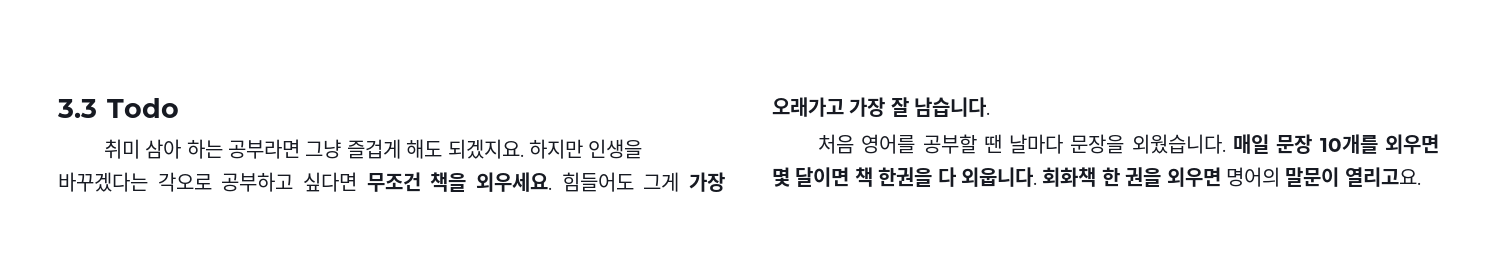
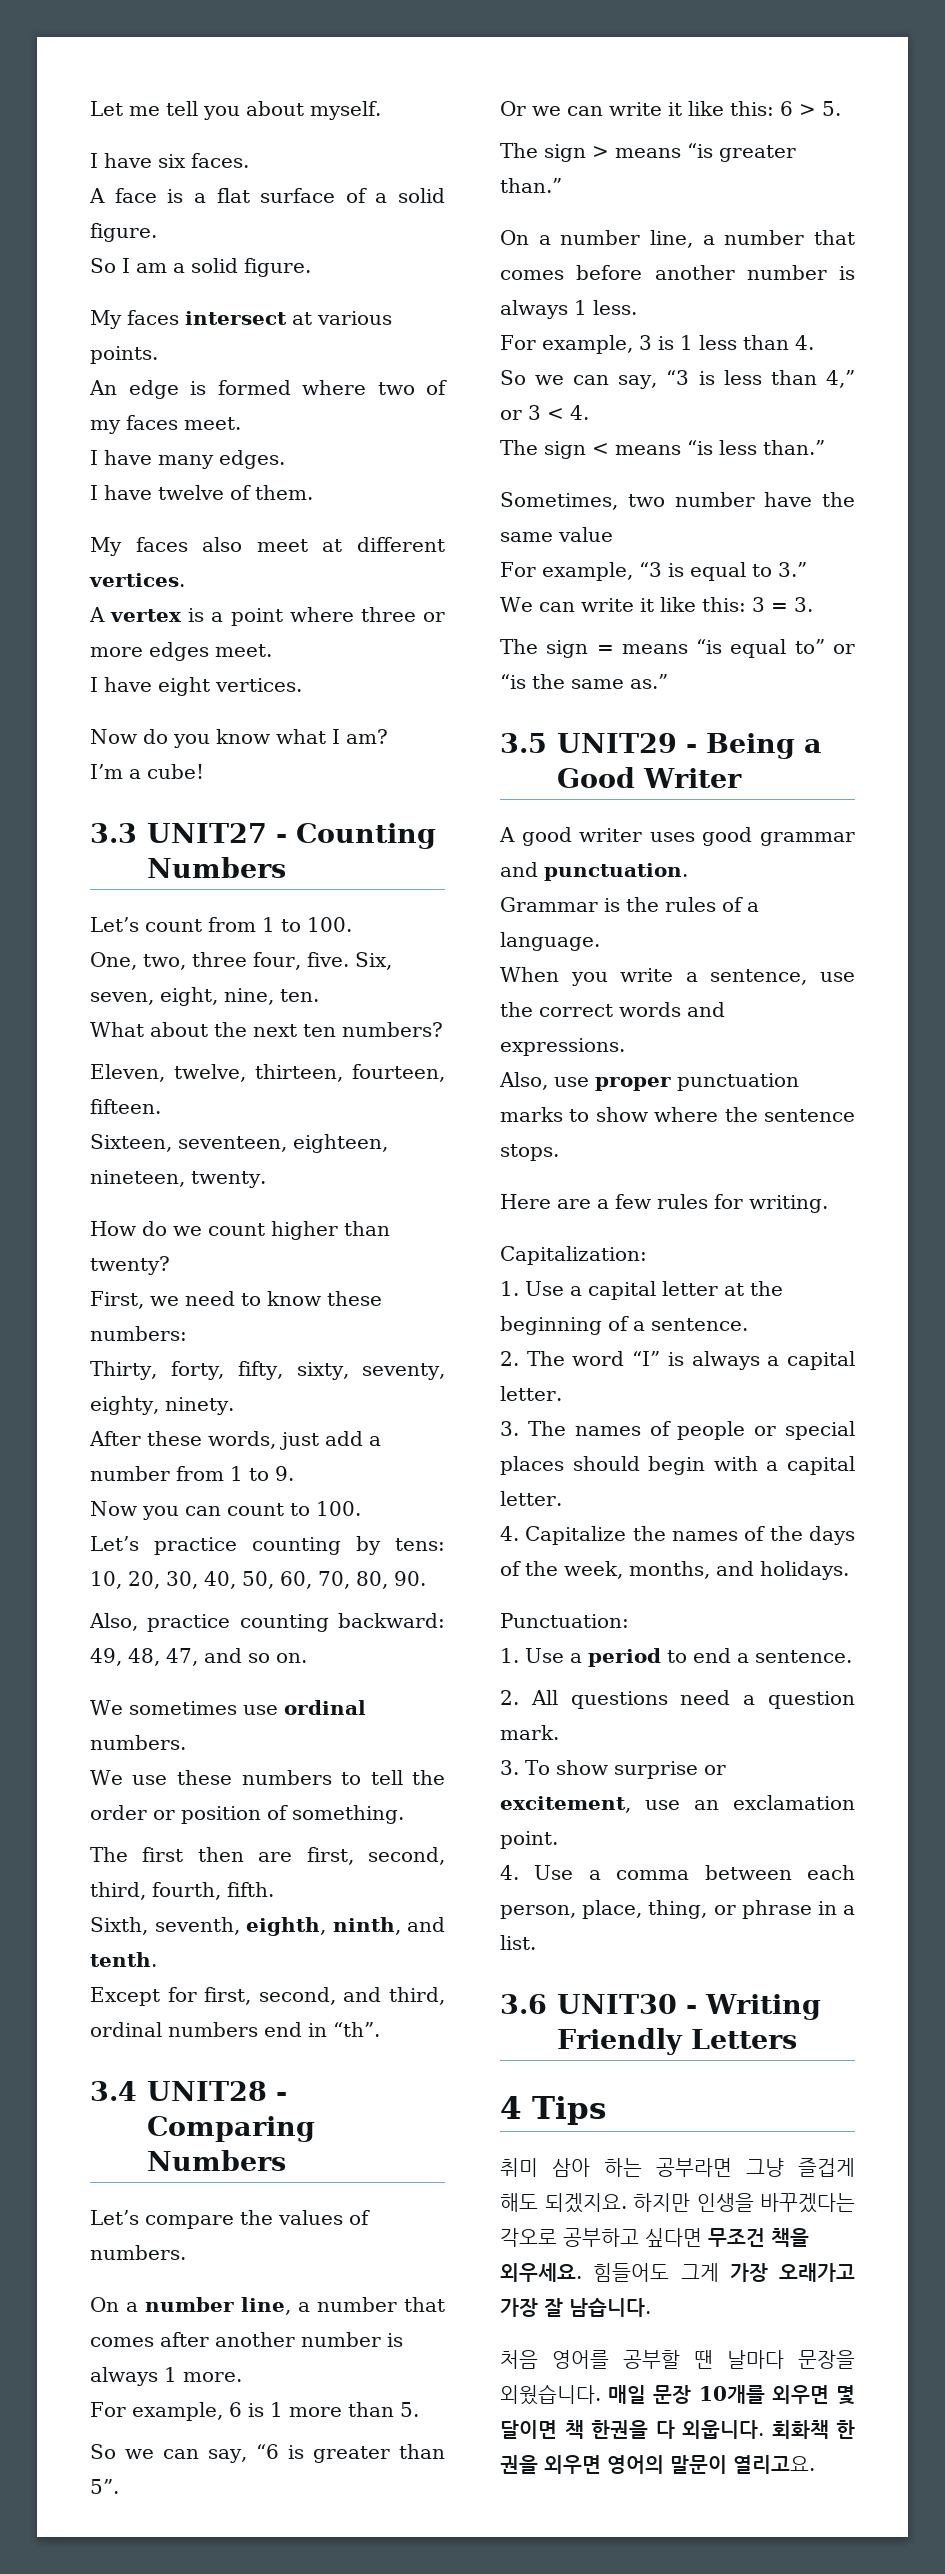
[57,98,179,118] 3.3 Todo -> [90,101,381,120] [90,153,249,168] [89,188,445,203] [90,223,157,242] [90,258,311,277] [90,310,392,329] [90,346,158,364] [89,380,447,399] [90,415,241,434] [90,450,285,469] [90,485,313,500] [90,537,445,556] [89,573,185,587] [89,607,445,626] [90,642,272,661] [90,677,302,696] [90,729,388,748] [90,764,204,779] [90,823,436,849] [147,857,286,878] [90,917,352,932] [90,952,392,970] [90,987,319,1006] [90,1022,443,1037] [90,1064,445,1082] [90,1099,161,1114] [90,1134,388,1153] [90,1170,266,1188] [90,1221,390,1240] [90,1256,170,1275] [90,1291,382,1309] [90,1326,187,1341] [90,1361,446,1380] [90,1396,234,1415] [89,1431,381,1450] [90,1466,294,1481] [90,1501,361,1520] [90,1536,445,1555] [90,1571,426,1589] [89,1613,445,1632] [90,1648,307,1666] [90,1700,366,1715] [90,1735,186,1750] [90,1770,445,1785] [90,1805,404,1824] [90,1847,445,1865] [90,1882,274,1900] [90,1917,445,1936] [90,1952,157,1967] [90,1987,445,2006] [90,2022,380,2037] [90,2081,287,2101] [147,2116,315,2142] [147,2150,286,2171] [90,2210,370,2229] [90,2245,186,2260] [90,2297,445,2315] [90,2332,403,2347] [90,2367,242,2386] [90,2402,419,2421] [90,2444,445,2463] [90,2479,119,2494] [500,101,841,116] [500,143,796,162] [500,178,562,193] [500,230,855,248] [500,265,855,280] [500,300,637,319] [500,335,814,354] [500,370,855,389] [500,405,589,420] [500,440,825,459] [500,492,855,510] [500,527,613,542] [500,562,807,581] [500,597,813,612] [500,639,855,658] [500,674,668,689] [500,733,822,759] [557,767,742,788] [499,827,855,846] [500,862,688,881] [500,897,759,912] [500,932,600,951] [500,967,855,986] [500,1002,725,1017] [500,1038,625,1056] [499,1072,799,1091] [500,1107,855,1122] [500,1144,559,1161] [500,1194,828,1213] [500,1246,647,1265] [500,1281,783,1300] [500,1316,748,1335] [500,1351,855,1370] [500,1386,562,1401] [500,1421,855,1440] [500,1456,855,1475] [500,1491,562,1506] [500,1526,855,1545] [500,1561,849,1580] [500,1613,629,1628] [500,1648,852,1667] [500,1690,855,1709] [500,1725,559,1740] [500,1760,726,1779] [500,1795,855,1813] [500,1831,558,1849] [500,1865,855,1880] [500,1900,855,1919] [500,1935,536,1950] [500,1994,821,2020] [557,2028,797,2055] [500,2096,606,2125] Let me tell you about myself. // I have six faces. // A face is a flat surface of a solid figure. // So I am a solid figure. // My faces intersect at various points. // An edge is formed where two of my faces meet. // I have many edges. // I have twelve of them. // My faces also meet at different vertices. // A vertex is a point where three or more edges meet. // I have eight vertices. // Now do you know what I am? // I’m a cube! // 3.3 UNIT27 - Counting Numbers // Let’s count from 1 to 100. // One, two, three four, five. Six, seven, eight, nine, ten. // What about the next ten numbers? // Eleven, twelve, thirteen, fourteen, fifteen. // Sixteen, seventeen, eighteen, nineteen, twenty. // How do we count higher than twenty? // First, we need to know these numbers: // Thirty, forty, fifty, sixty, seventy, eighty, ninety. // After these words, just add a number from 1 to 9. // Now you can count to 100. // Let’s practice counting by tens: 10, 20, 30, 40, 50, 60, 70, 80, 90. // Also, practice counting backward: 49, 48, 47, and so on. // We sometimes use ordinal numbers. // We use these numbers to tell the order or position of something. // The first then are first, second, third, fourth, fifth. // Sixth, seventh, eighth, ninth, and tenth. // Except for first, second, and third, ordinal numbers end in “th”. // 3.4 UNIT28 - Comparing Numbers // Let’s compare the values of numbers. // On a number line, a number that comes after another number is always 1 more. // For example, 6 is 1 more than 5. // So we can say, “6 is greater than 5”. // Or we can write it like this: 6 > 5. // The sign > means “is greater than.” // On a number line, a number that comes before another number is always 1 less. // For example, 3 is 1 less than 4. // So we can say, “3 is less than 4,” or 3 < 4. // The sign < means “is less than.” // Sometimes, two number have the same value // For example, “3 is equal to 3.” // We can write it like this: 3 = 3. // The sign = means “is equal to” or “is the same as.” // 3.5 UNIT29 - Being a Good Writer // A good writer uses good grammar and punctuation. // Grammar is the rules of a language. // When you write a sentence, use the correct words and expressions. // Also, use proper punctuation marks to show where the sentence stops. // Here are a few rules for writing. // Capitalization: // 1. Use a capital letter at the beginning of a sentence. // 2. The word “I” is always a capital letter. // 3. The names of people or special places should begin with a capital letter. // 4. Capitalize the names of the days of the week, months, and holidays. // Punctuation: // 1. Use a period to end a sentence. // 2. All questions need a question mark. // 3. To show surprise or excitement, use an exclamation point. // 4. Use a comma between each person, place, thing, or phrase in a list. // 3.6 UNIT30 - Writing Friendly Letters // 4 Tips
[1226,167,1280,187] 명어의 -> [607,2455,664,2474] 영어의

